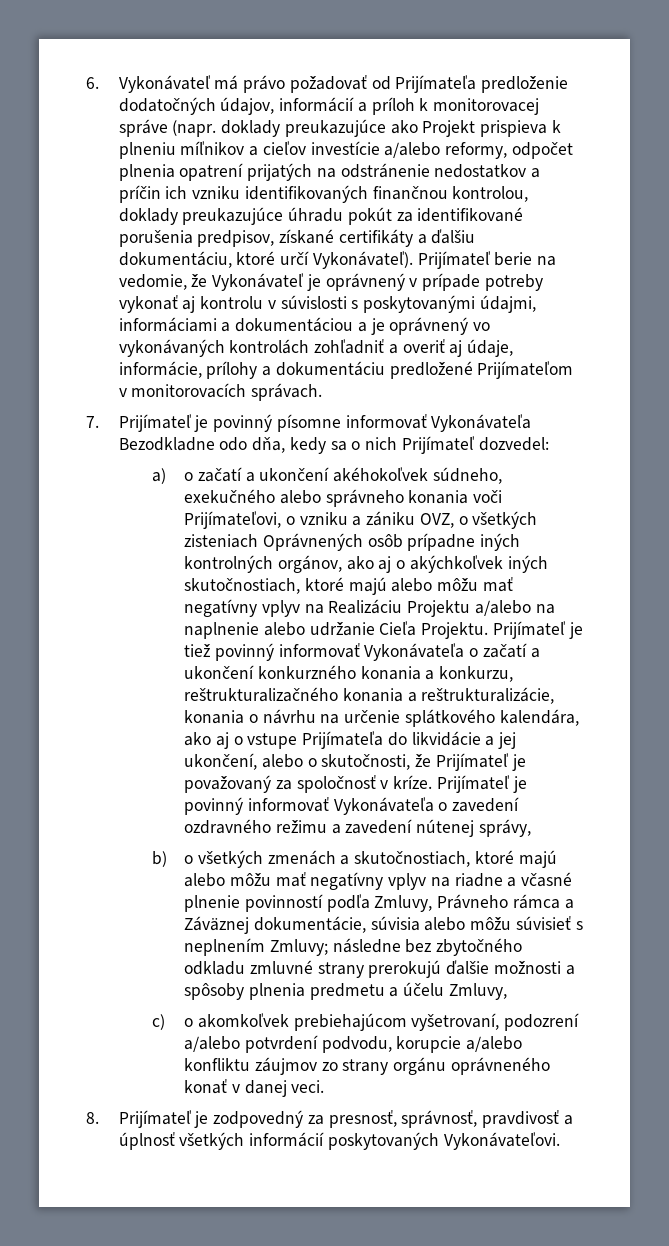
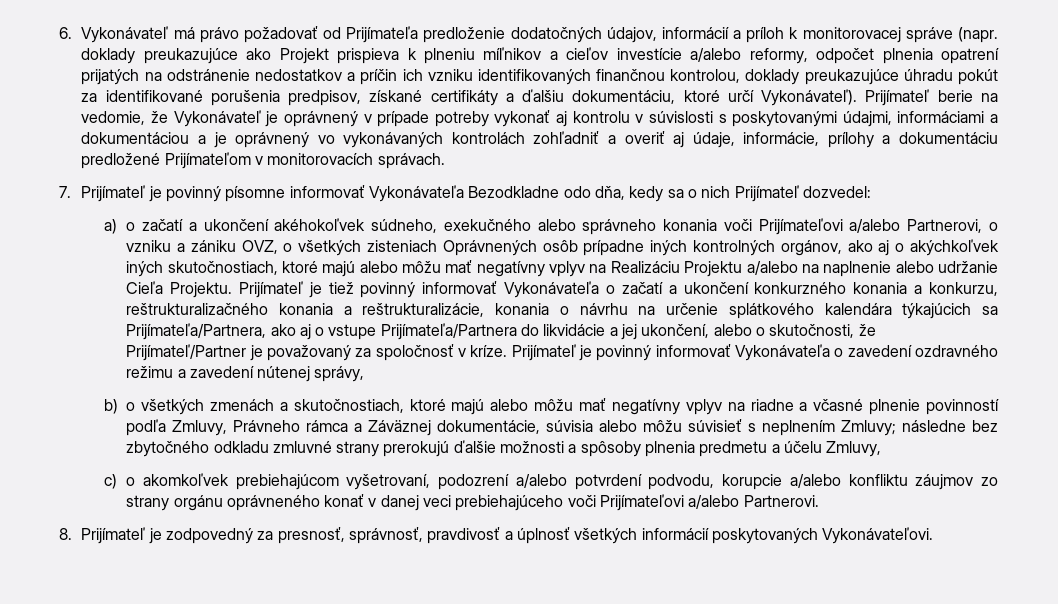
[184,511,282,529] Prijímateľovi, -> [758,218,983,235] Prijímateľovi a/alebo Partnerovi,
[499,709,579,726] kalendára, -> [824,303,999,319] [126,323,267,340] kalendára týkajúcich sa Prijímateľa/Partnera,
[302,731,384,749] Prijímateľa -> [380,323,517,340] Prijímateľa/Partnera
[435,753,508,771] Prijímateľ -> [126,344,247,361] Prijímateľ/Partner
[291,1080,325,1093] veci. -> [423,494,819,511] veci prebiehajúceho voči Prijímateľovi a/alebo Partnerovi.

